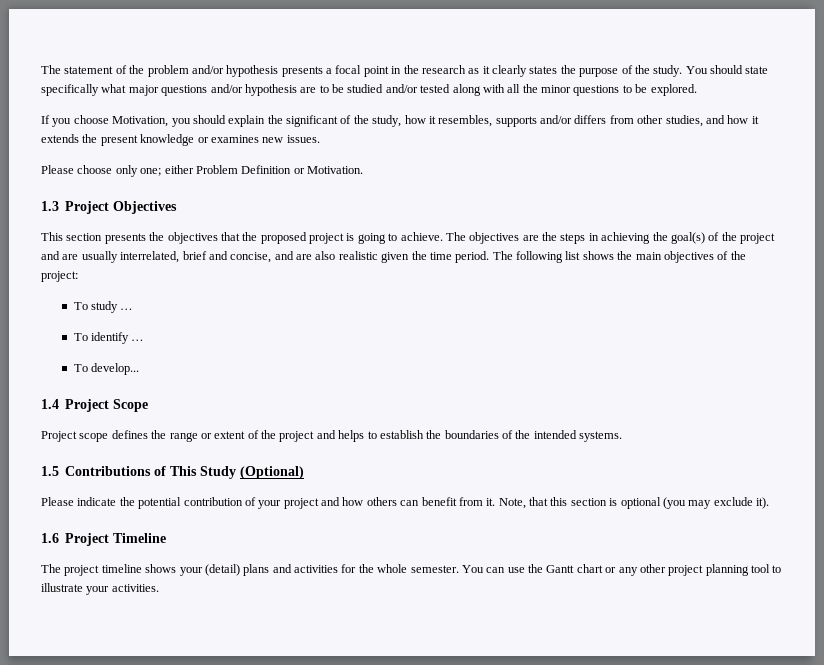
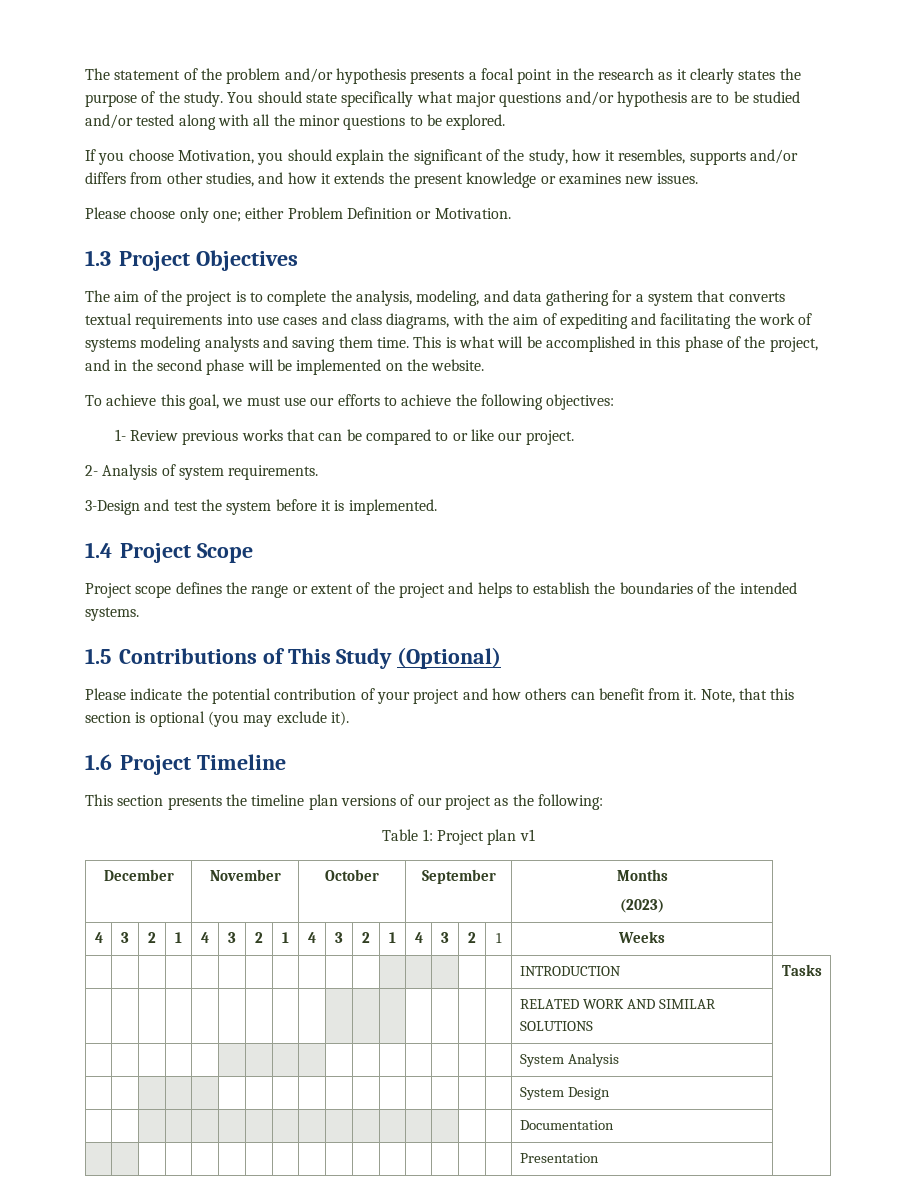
[41,232,775,244] [41,251,746,263] [41,271,78,282] [73,301,134,313] [73,332,145,344] [73,363,139,375] This section presents the objectives that the proposed project is going to achieve. The objectives are the steps in achieving the goal(s) of the project and are usually interrelated, brief and concise, and are also realistic given the time period. The following list shows the main objectives of the project: // To study … // To identify … // To develop... -> [85,290,785,306] [85,313,813,329] [85,336,818,352] [85,359,485,375] [85,394,615,410] [114,429,574,445] [85,464,319,480] [85,499,437,515] The aim of the project is to complete the analysis, modeling, and data gathering for a system that converts textual requirements into use cases and class diagrams, with the aim of expediting and facilitating the work of systems modeling analysts and saving them time. This is what will be accomplished in this phase of the project, and in the second phase will be implemented on the website. // To achieve this goal, we must use our efforts to achieve the following objectives: // 1- Review previous works that can be compared to or like our project. // 2- Analysis of system requirements. // 3-Design and test the system before it is implemented.
[41,564,782,576] [41,583,159,595] The project timeline shows your (detail) plans and activities for the whole semester. You can use the Gantt chart or any other project planning tool to illustrate your activities. -> [85,794,603,810] [382,829,535,845] [103,869,174,881] [209,869,281,881] [325,869,379,881] [421,869,496,884] [616,869,668,881] [620,899,664,913] [94,932,103,943] [121,932,129,943] [148,932,156,943] [175,932,182,943] [201,932,209,943] [228,932,236,943] [255,932,263,943] [282,932,289,943] [308,932,316,943] [335,932,343,943] [362,932,370,943] [389,932,396,943] [414,932,423,943] [441,932,449,943] [468,932,476,943] [496,933,502,943] [618,931,665,943] [519,966,621,976] [781,964,822,976] [519,999,716,1009] [519,1021,593,1031] [519,1053,619,1067] [519,1087,610,1100] [519,1120,614,1130] [519,1153,599,1163] This section presents the timeline plan versions of our project as the following: // Table 1: Project plan v1 // December | November | October | September | Months // (2023) // 4 | 3 | 2 | 1 | 4 | 3 | 2 | 1 | 4 | 3 | 2 | 1 | 4 | 3 | 2 | 1 | Weeks // | | | | | | | | | | | | | | | | INTRODUCTION | Tasks // | | | | | | | | | | | | | | | | RELATED WORK AND SIMILAR SOLUTIONS | // | | | | | | | | | | | | | | | | System Analysis | // | | | | | | | | | | | | | | | | System Design | // | | | | | | | | | | | | | | | | Documentation | // | | | | | | | | | | | | | | | | Presentation |

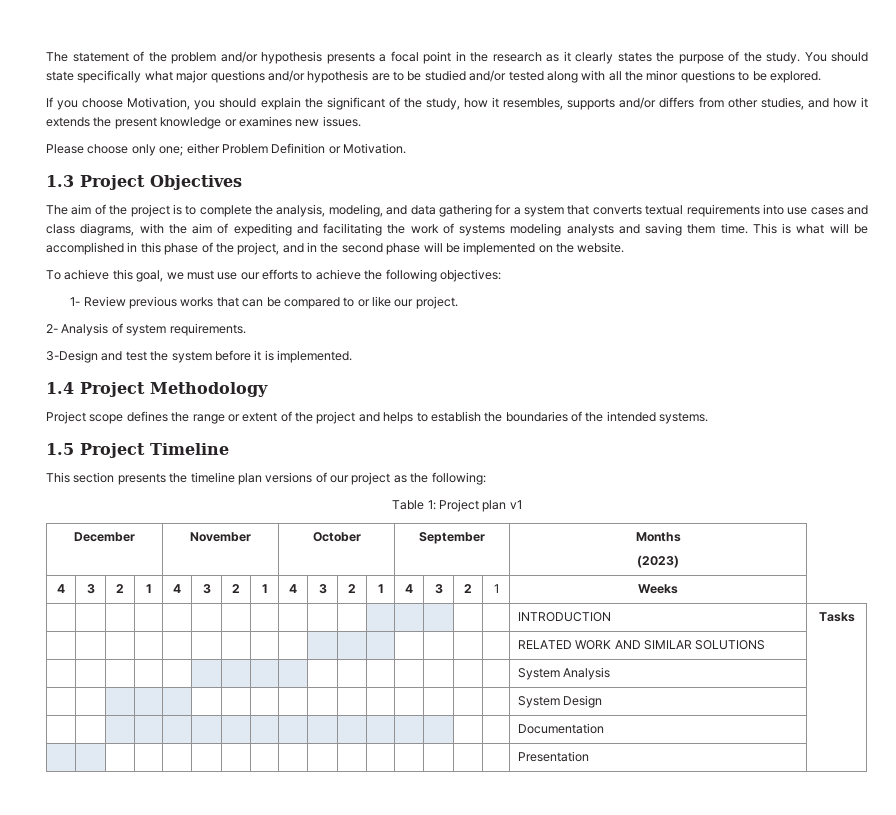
[196,543,253,563] Scope -> [150,382,269,397] Methodology
[119,647,502,669] [85,688,795,704] [85,711,349,727] [85,754,112,770] Contributions of This Study (Optional) // Please indicate the potential contribution of your project and how others can benefit from it. Note, that this section is optional (you may exclude it). // 1.6 -> (74, 449) none

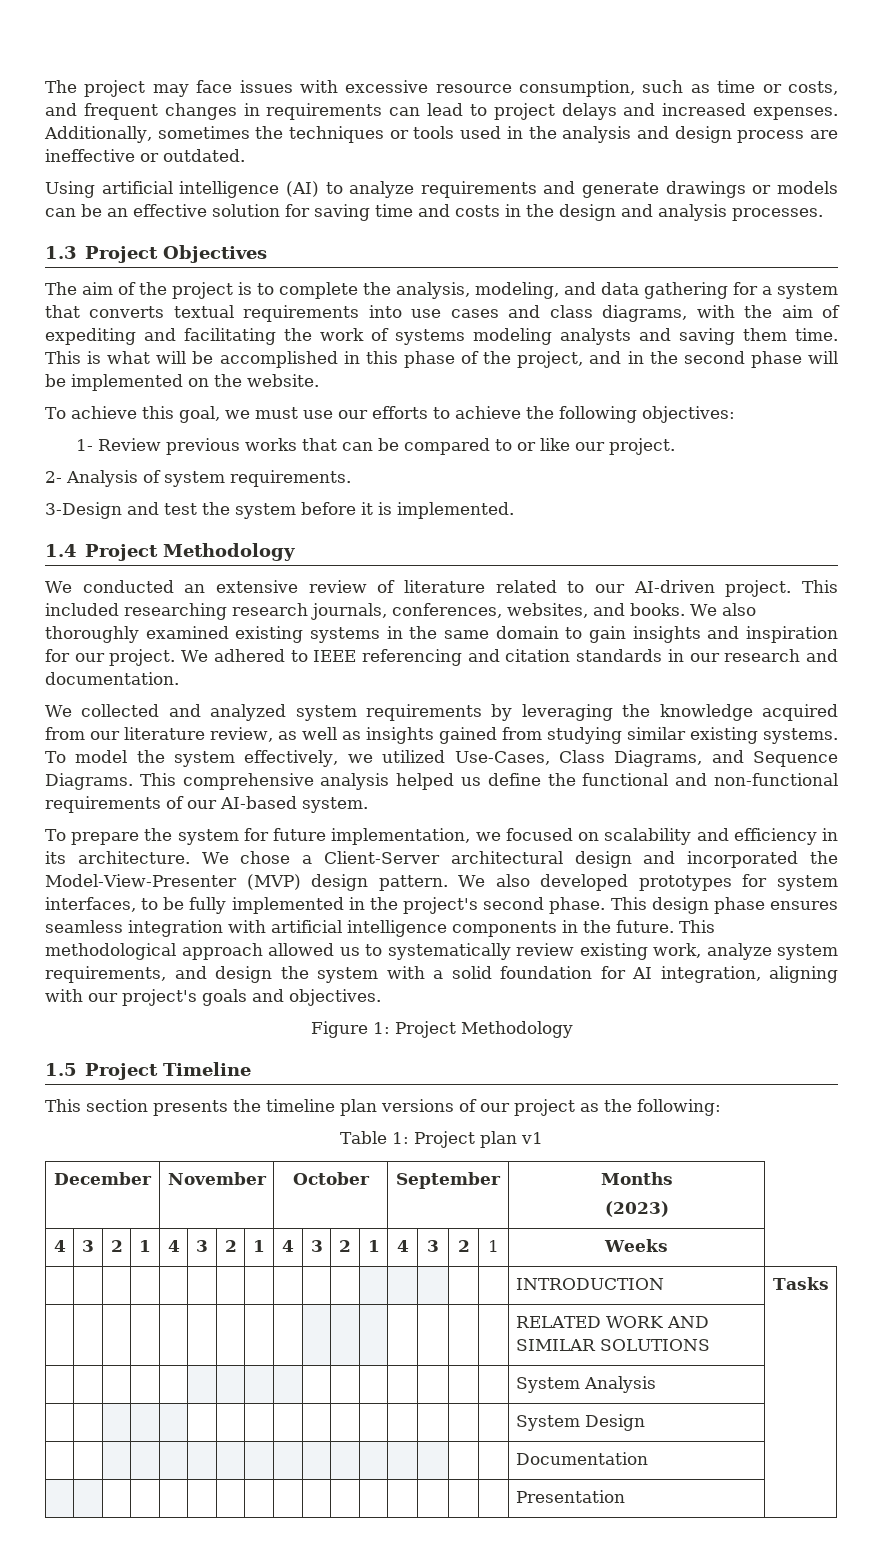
[46,51,868,64] [46,70,821,83] [46,97,868,110] [46,116,361,129] [46,143,406,156] The statement of the problem and/or hypothesis presents a focal point in the research as it clearly states the purpose of the study. You should state specifically what major questions and/or hypothesis are to be studied and/or tested along with all the minor questions to be explored. // If you choose Motivation, you should explain the significant of the study, how it resembles, supports and/or differs from other studies, and how it extends the present knowledge or examines new issues. // Please choose only one; either Problem Definition or Motivation. -> [45,80,838,97] [45,103,839,120] [44,126,839,143] [45,149,245,162] [45,181,838,198] [45,204,823,221] The project may face issues with excessive resource consumption, such as time or costs, and frequent changes in requirements can lead to project delays and increased expenses. Additionally, sometimes the techniques or tools used in the analysis and design process are ineffective or outdated. // Using artificial intelligence (AI) to analyze requirements and generate drawings or models can be an effective solution for saving time and costs in the design and analysis processes.
[46,411,709,424] Project scope defines the range or extent of the project and helps to establish the boundaries of the intended systems. -> [45,580,838,597] [45,603,756,620] [45,626,838,643] [45,649,839,666] [45,672,179,685] [45,704,838,721] [45,727,838,744] [45,750,838,767] [45,773,838,790] [45,796,368,813] [45,828,839,845] [45,851,839,868] [45,874,839,891] [45,897,838,914] [45,920,715,937] [45,943,838,960] [45,966,838,983] [45,989,381,1006] [310,1021,573,1038] We conducted an extensive review of literature related to our AI-driven project. This included researching research journals, conferences, websites, and books. We also thoroughly examined existing systems in the same domain to gain insights and inspiration for our project. We adhered to IEEE referencing and citation standards in our research and documentation. // We collected and analyzed system requirements by leveraging the knowledge acquired from our literature review, as well as insights gained from studying similar existing systems. To model the system effectively, we utilized Use-Cases, Class Diagrams, and Sequence Diagrams. This comprehensive analysis helped us define the functional and non-functional requirements of our AI-based system. // To prepare the system for future implementation, we focused on scalability and efficiency in its architecture. We chose a Client-Server architectural design and incorporated the Model-View-Presenter (MVP) design pattern. We also developed prototypes for system interfaces, to be fully implemented in the project's second phase. This design phase ensures seamless integration with artificial intelligence components in the future. This methodological approach allowed us to systematically review existing work, analyze system requirements, and design the system with a solid foundation for AI integration, aligning with our project's goals and objectives. // Figure 1: Project Methodology

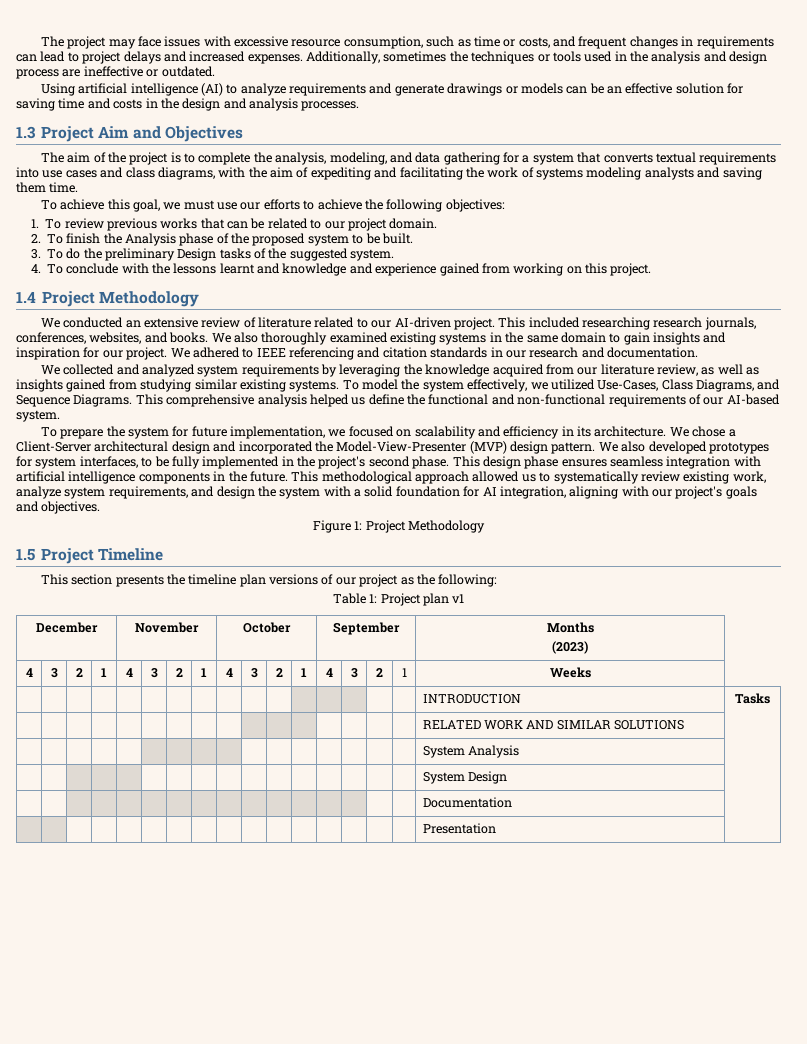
(159, 254) none -> [98,126,161,139] Aim and
[45,351,839,368] [45,374,319,391] This is what will be accomplished in this phase of the project, and in the second phase will be implemented on the website. -> (79, 187) none
[75,438,161,451] 1- Review -> [30,218,104,229] 1. To review
[403,438,675,455] [45,470,351,487] [45,502,514,519] compared to or like our project. // 2- Analysis of system requirements. // 3-Design and test the system before it is implemented. -> [267,218,438,231] [30,233,413,246] [30,248,395,261] [30,263,652,276] related to our project domain. // 2. To finish the Analysis phase of the proposed system to be built. // 3. To do the preliminary Design tasks of the suggested system. // 4. To conclude with the lessons learnt and knowledge and experience gained from working on this project.

